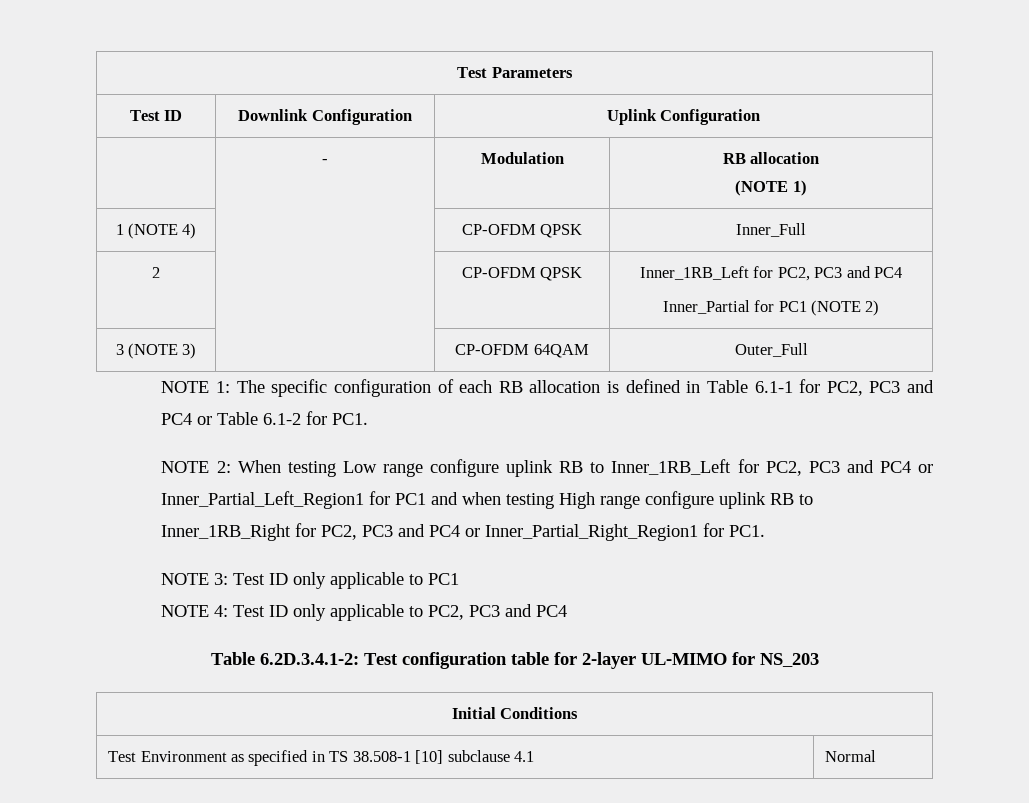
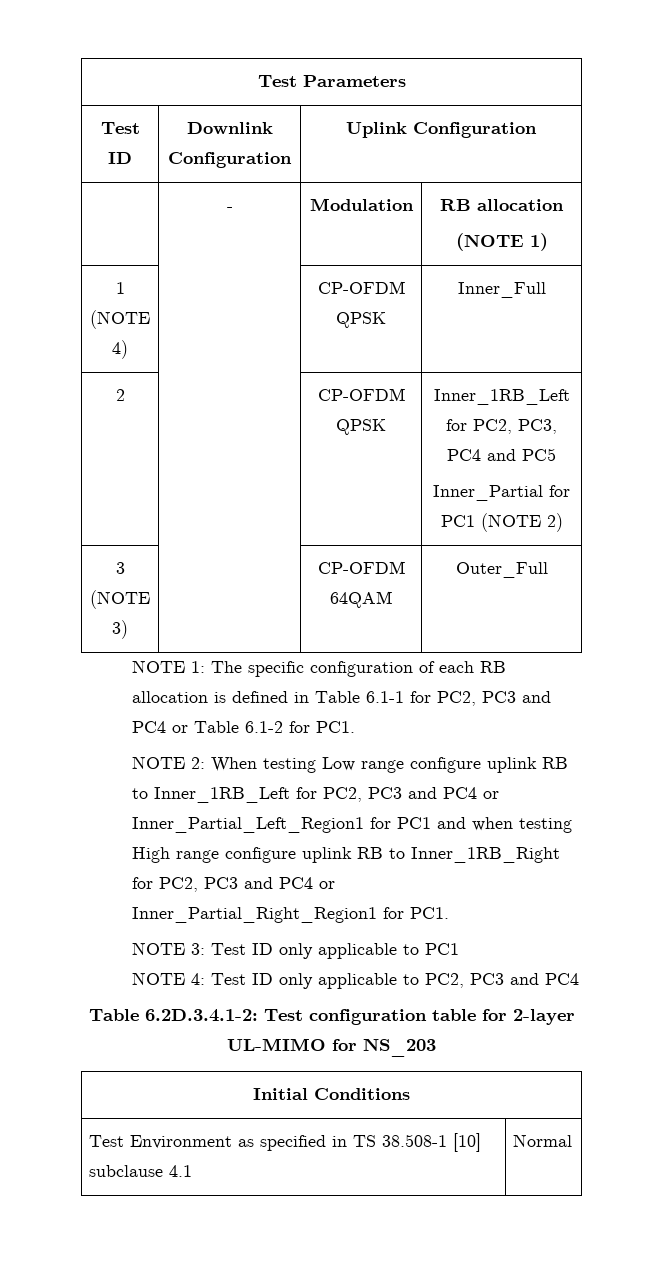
[814,266,903,278] PC3 and PC4 -> [518,419,557,434] [447,448,556,461] PC3, PC4 and PC5

